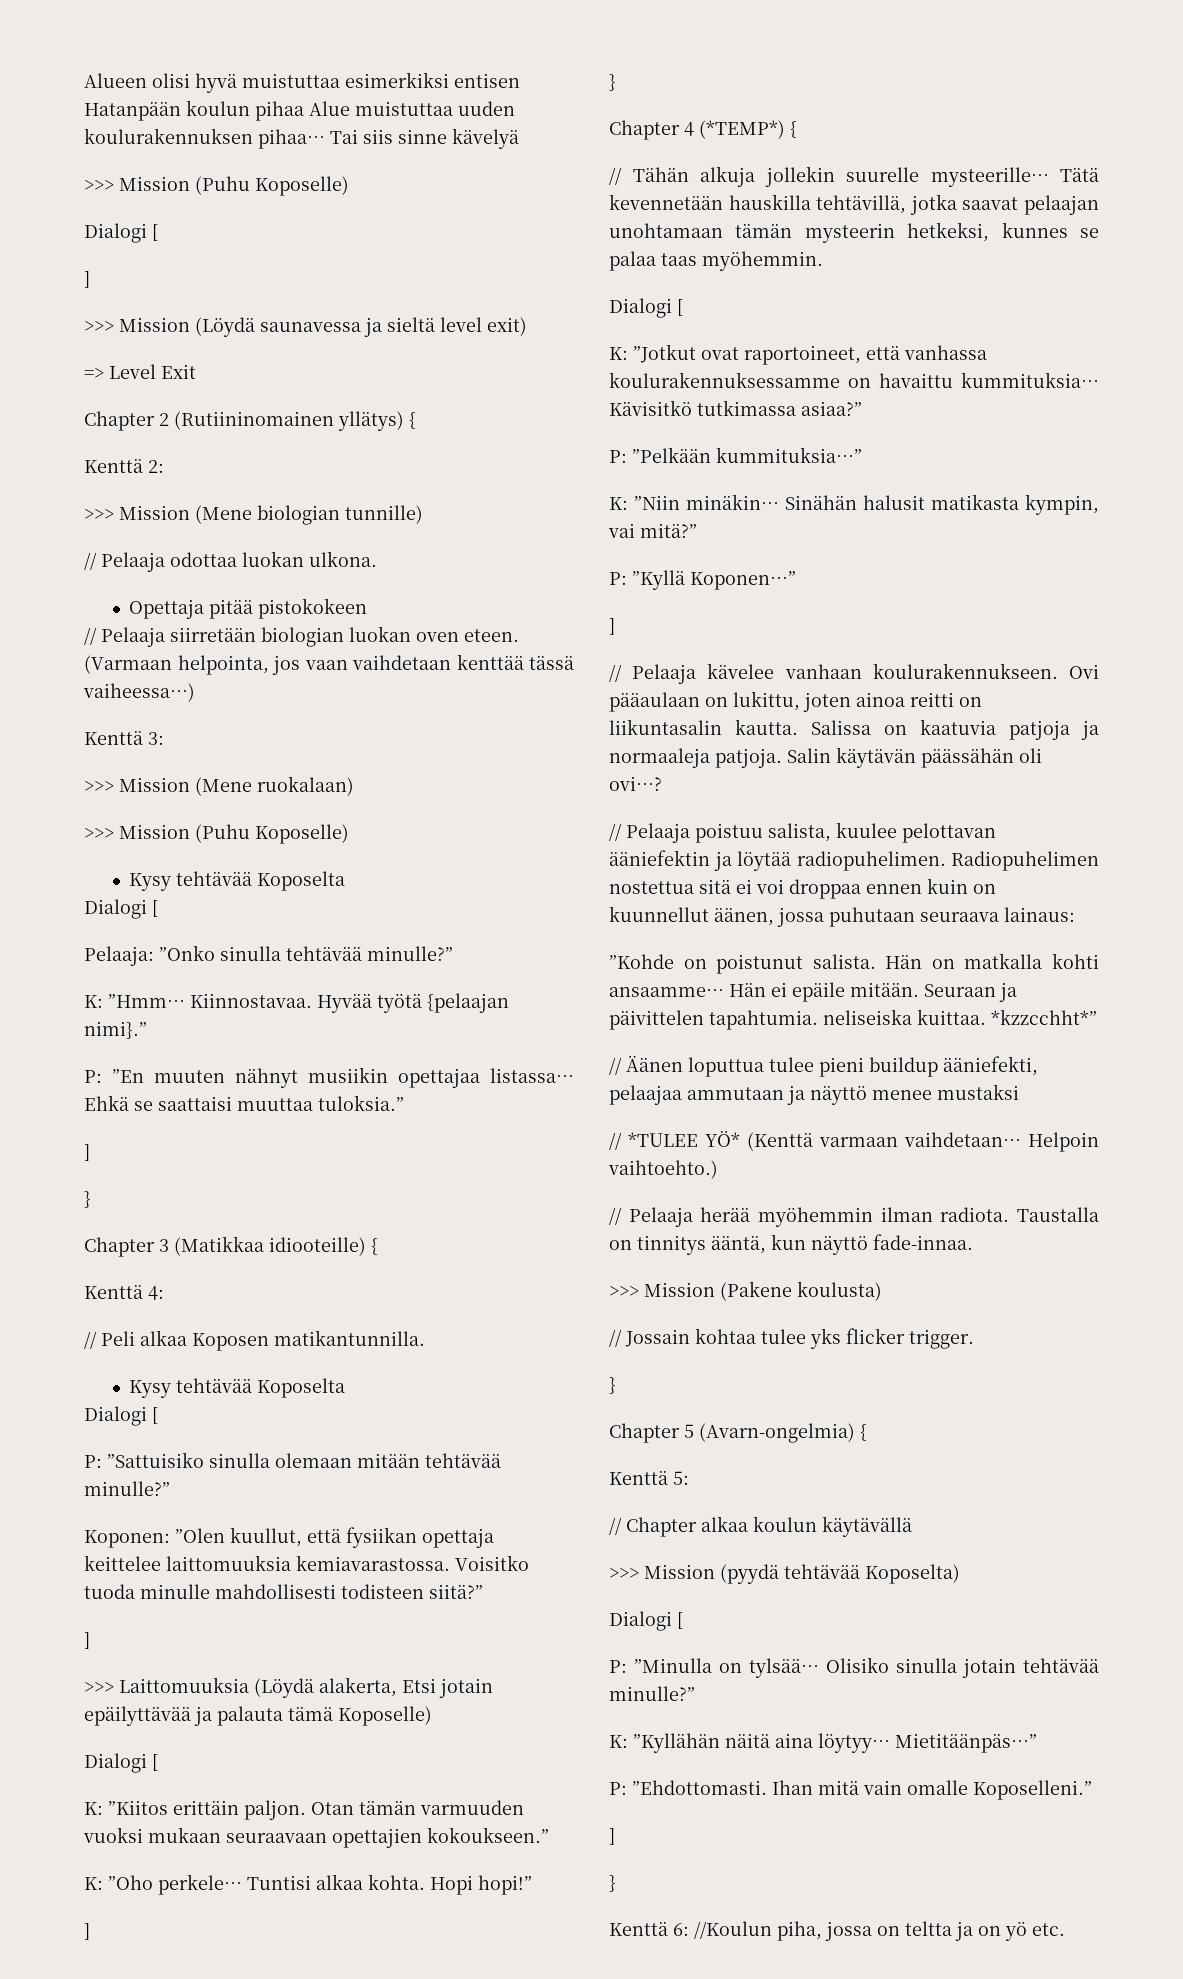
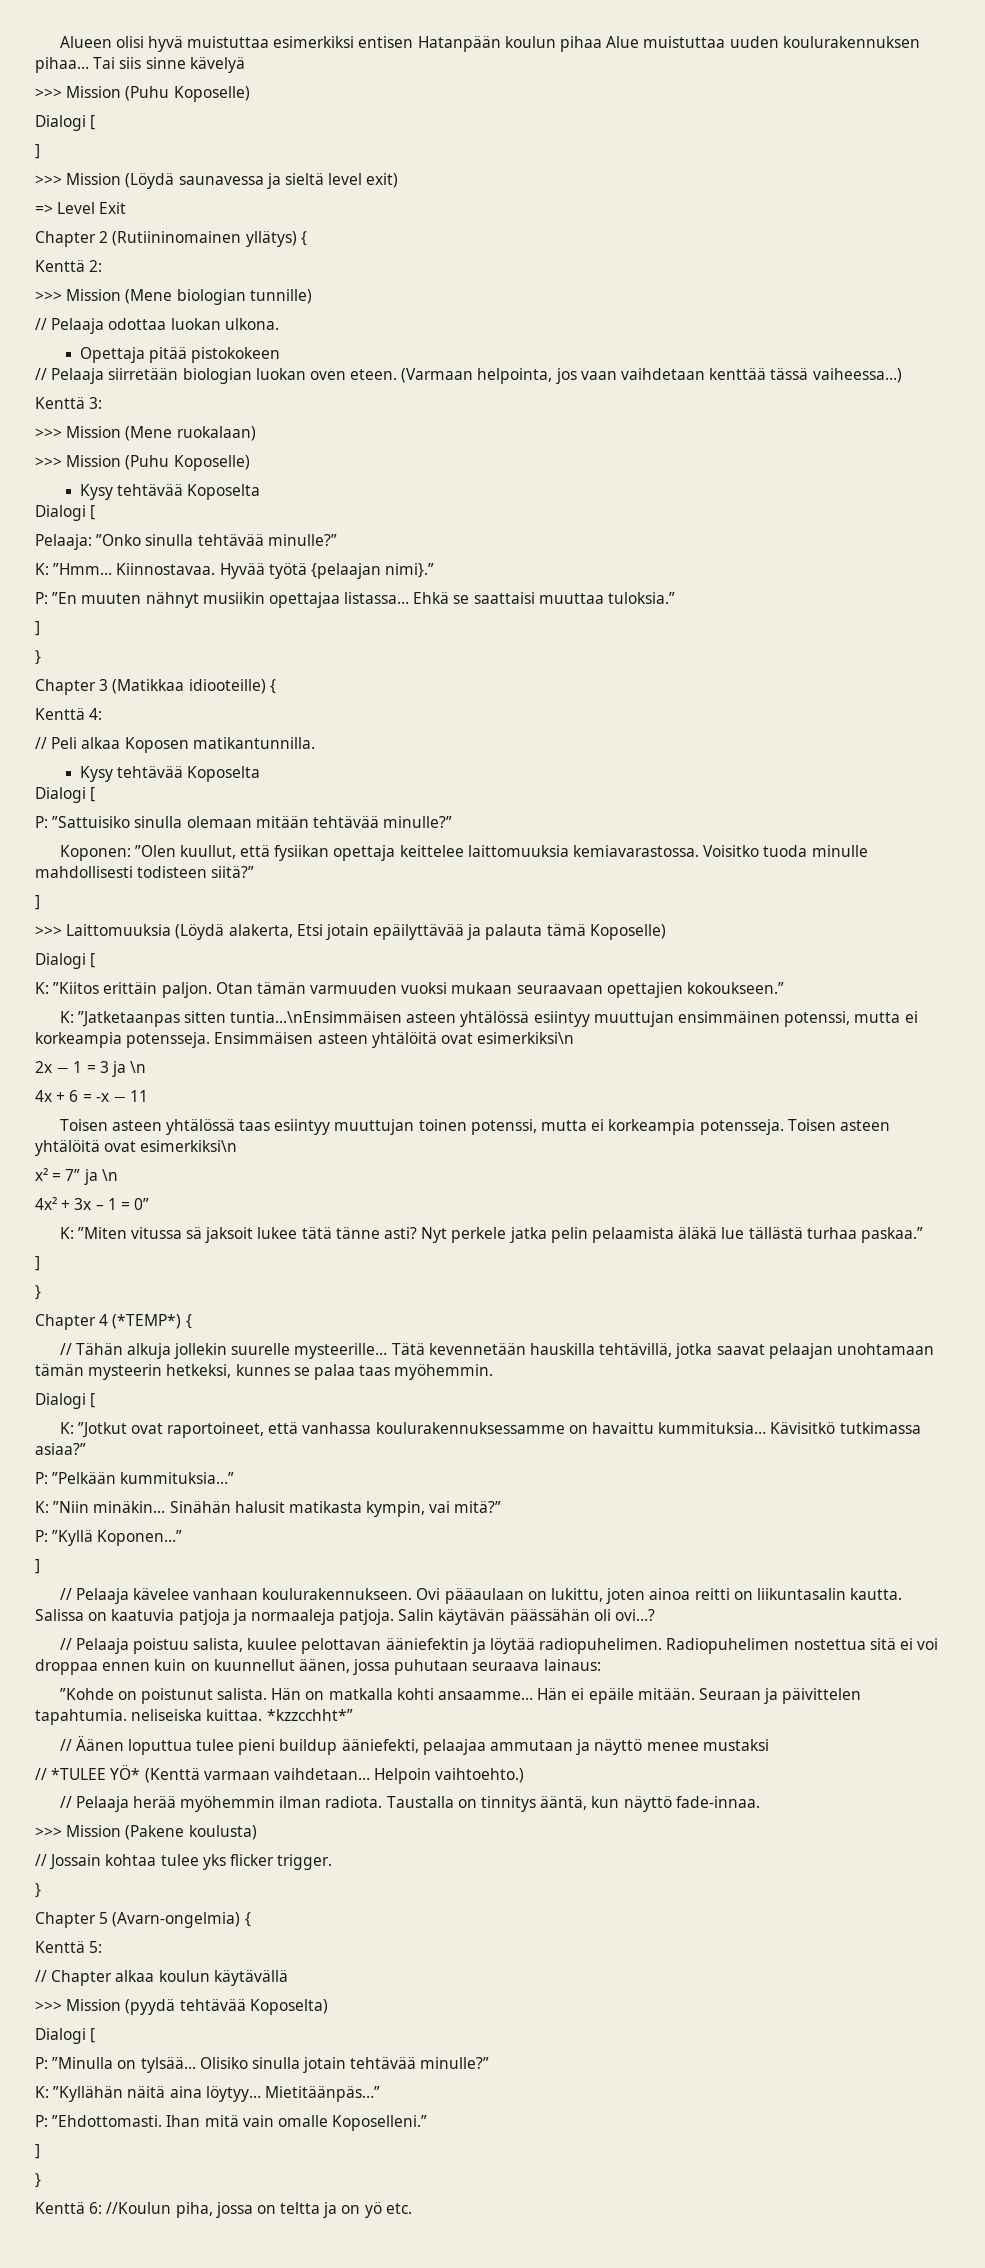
[108,1874,532,1895] ”Oho perkele… Tuntisi alkaa kohta. Hopi hopi!” -> [77,1011,918,1027] [35,1032,575,1048] [35,1061,147,1077] [35,1090,149,1102] [59,1119,890,1135] [35,1140,238,1156] [35,1168,118,1185] [35,1197,150,1210] [59,1227,923,1243] ”Jatketaanpas sitten tuntia…\nEnsimmäisen asteen yhtälössä esiintyy muuttujan ensimmäinen potenssi, mutta ei korkeampia potensseja. Ensimmäisen asteen yhtälöitä ovat esimerkiksi\n // 2x − 1 = 3 ja \n // 4x + 6 = -x − 11 // Toisen asteen yhtälössä taas esiintyy muuttujan toinen potenssi, mutta ei korkeampia potensseja. Toisen asteen yhtälöitä ovat esimerkiksi\n // x² = 7” ja \n // 4x² + 3x – 1 = 0” // K: ”Miten vitussa sä jaksoit lukee tätä tänne asti? Nyt perkele jatka pelin pelaamista äläkä lue tällästä turhaa paskaa.”

